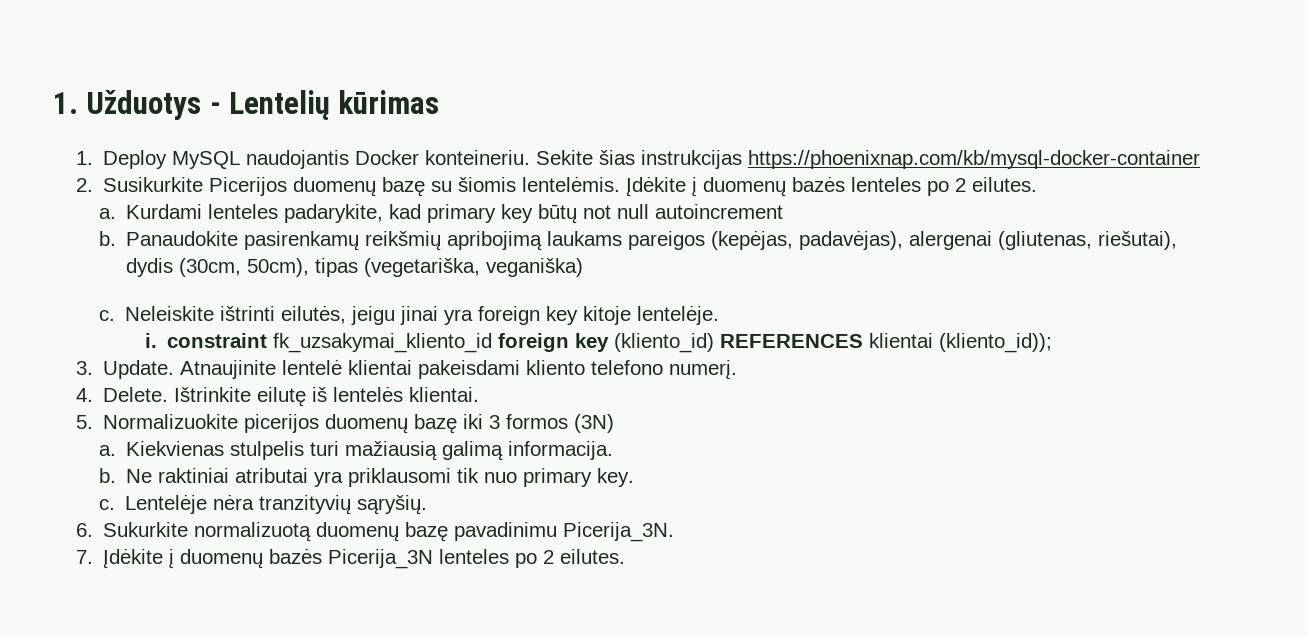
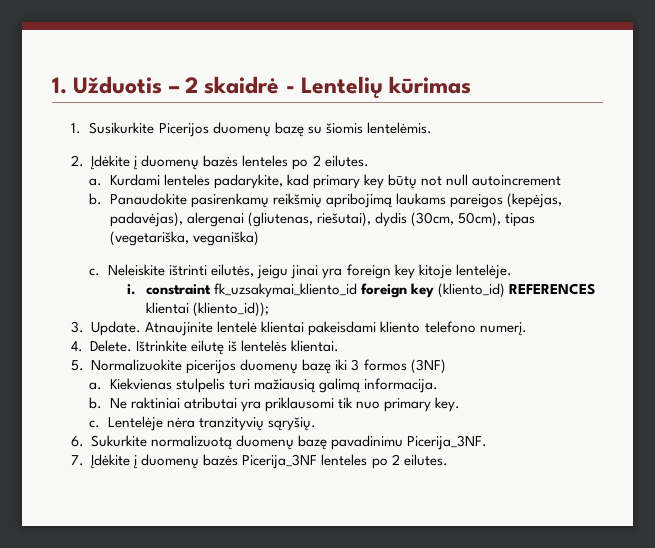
[53,90,202,120] 1. Užduotys -> [52,76,280,94] 1. Užduotis – 2 skaidrė
[103,150,1201,169] [75,178,93,192] Deploy MySQL naudojantis Docker konteineriu. Sekite šias instrukcijas https://phoenixnap.com/kb/mysql-docker-container // 2. -> (81, 128) none
(621, 184) none -> [70,155,84,167] // 2.
[574,414,615,433] (3N) -> [410,359,446,374] (3NF)
[563,522,675,542] Picerija_3N. -> [407,435,488,450] Picerija_3NF.
[328,549,434,569] Picerija_3N -> [242,454,318,469] Picerija_3NF

